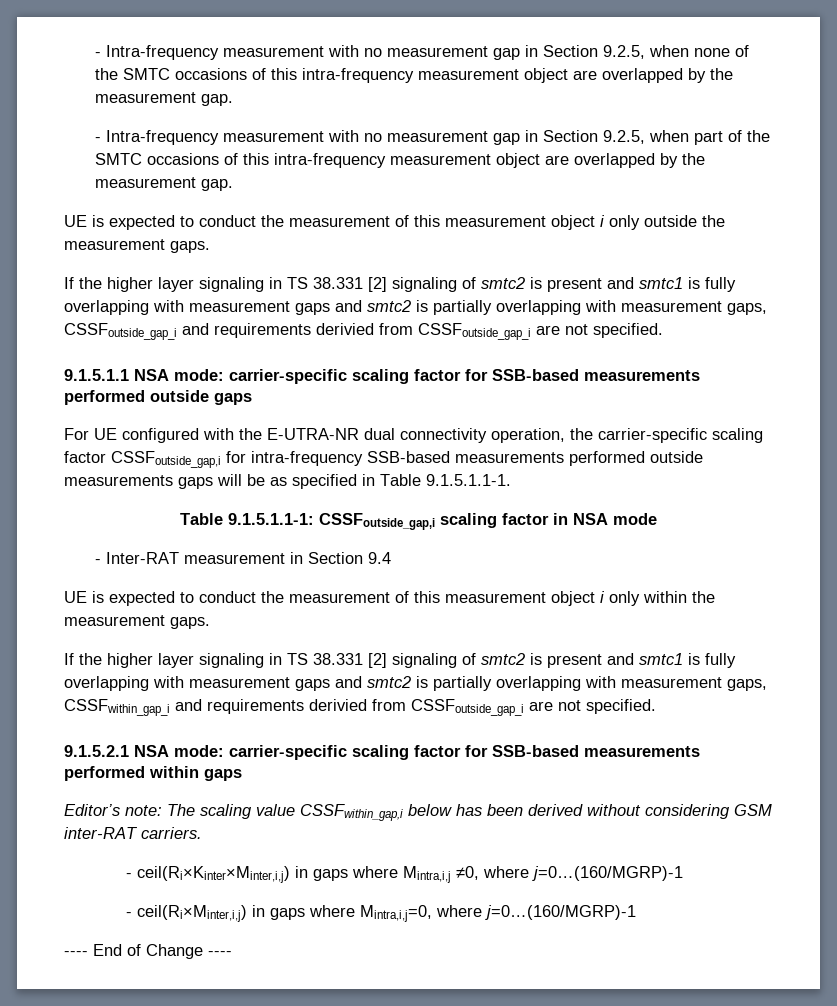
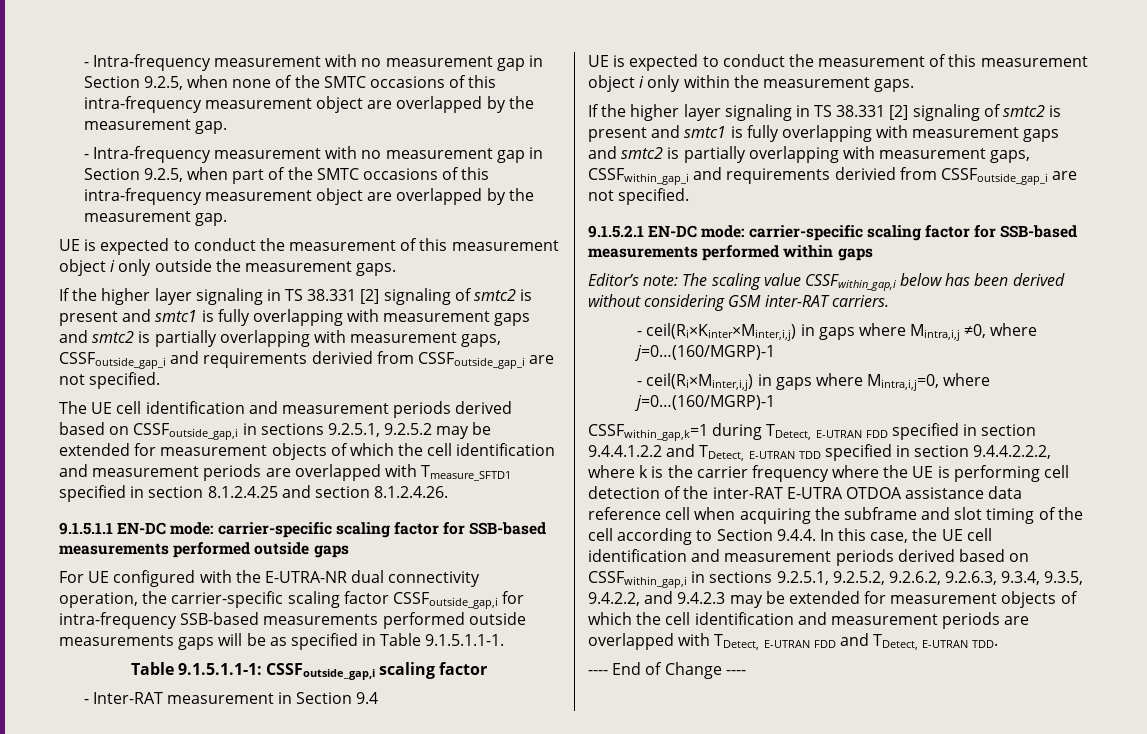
(663, 330) none -> [59,401,513,418] [59,422,492,440] [59,443,556,460] [59,464,512,481] [59,485,449,502] // The UE cell identification and measurement periods derived based on CSSFoutside_gap,i in sections 9.2.5.1, 9.2.5.2 may be extended for measurement objects of which the cell identification and measurement periods are overlapped with Tmeasure_SFTD1 specified in section 8.1.2.4.25 and section 8.1.2.4.26.
[134,369,169,381] NSA -> [117,522,167,535] EN-DC
[553,513,657,525] in NSA mode -> (488, 668) none
[134,745,169,757] NSA -> [648,225,698,238] EN-DC
(636, 912) none -> [588,423,1037,441] [588,444,1052,461] [588,465,1070,482] [588,486,1023,499] [588,507,1083,524] [588,528,992,545] [588,549,1030,566] [588,571,1084,588] [588,591,1078,608] [588,612,1030,629] [588,633,999,650] // CSSFwithin_gap,k=1 during TDetect, E-UTRAN FDD specified in section 9.4.4.1.2.2 and TDetect, E-UTRAN TDD specified in section 9.4.4.2.2.2, where k is the carrier frequency where the UE is performing cell detection of the inter-RAT E-UTRA OTDOA assistance data reference cell when acquiring the subframe and slot timing of the cell according to Section 9.4.4. In this case, the UE cell identification and measurement periods derived based on CSSFwithin_gap,i in sections 9.2.5.1, 9.2.5.2, 9.2.6.2, 9.2.6.3, 9.3.4, 9.3.5, 9.4.2.2, and 9.4.2.3 may be extended for measurement objects of which the cell identification and measurement periods are overlapped with TDetect, E-UTRAN FDD and TDetect, E-UTRAN TDD.

